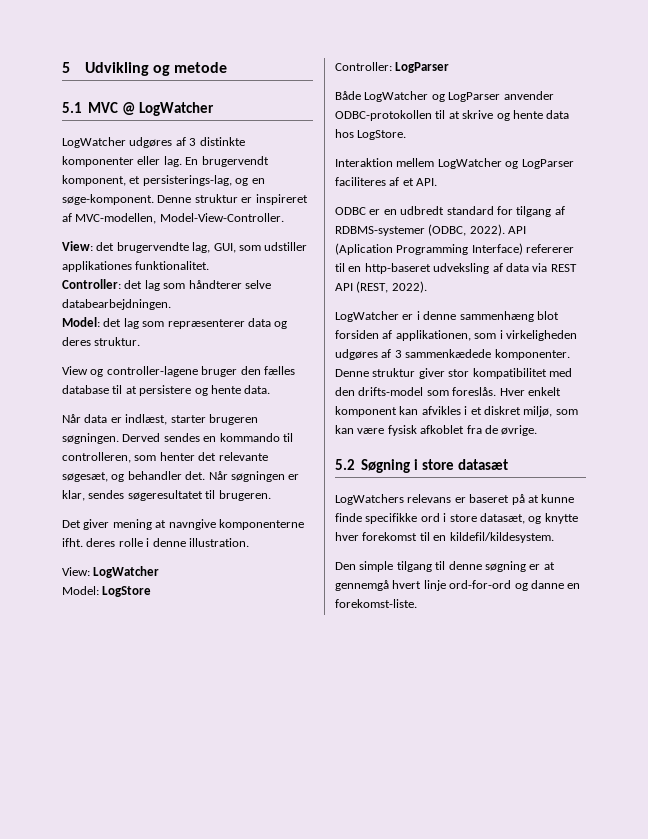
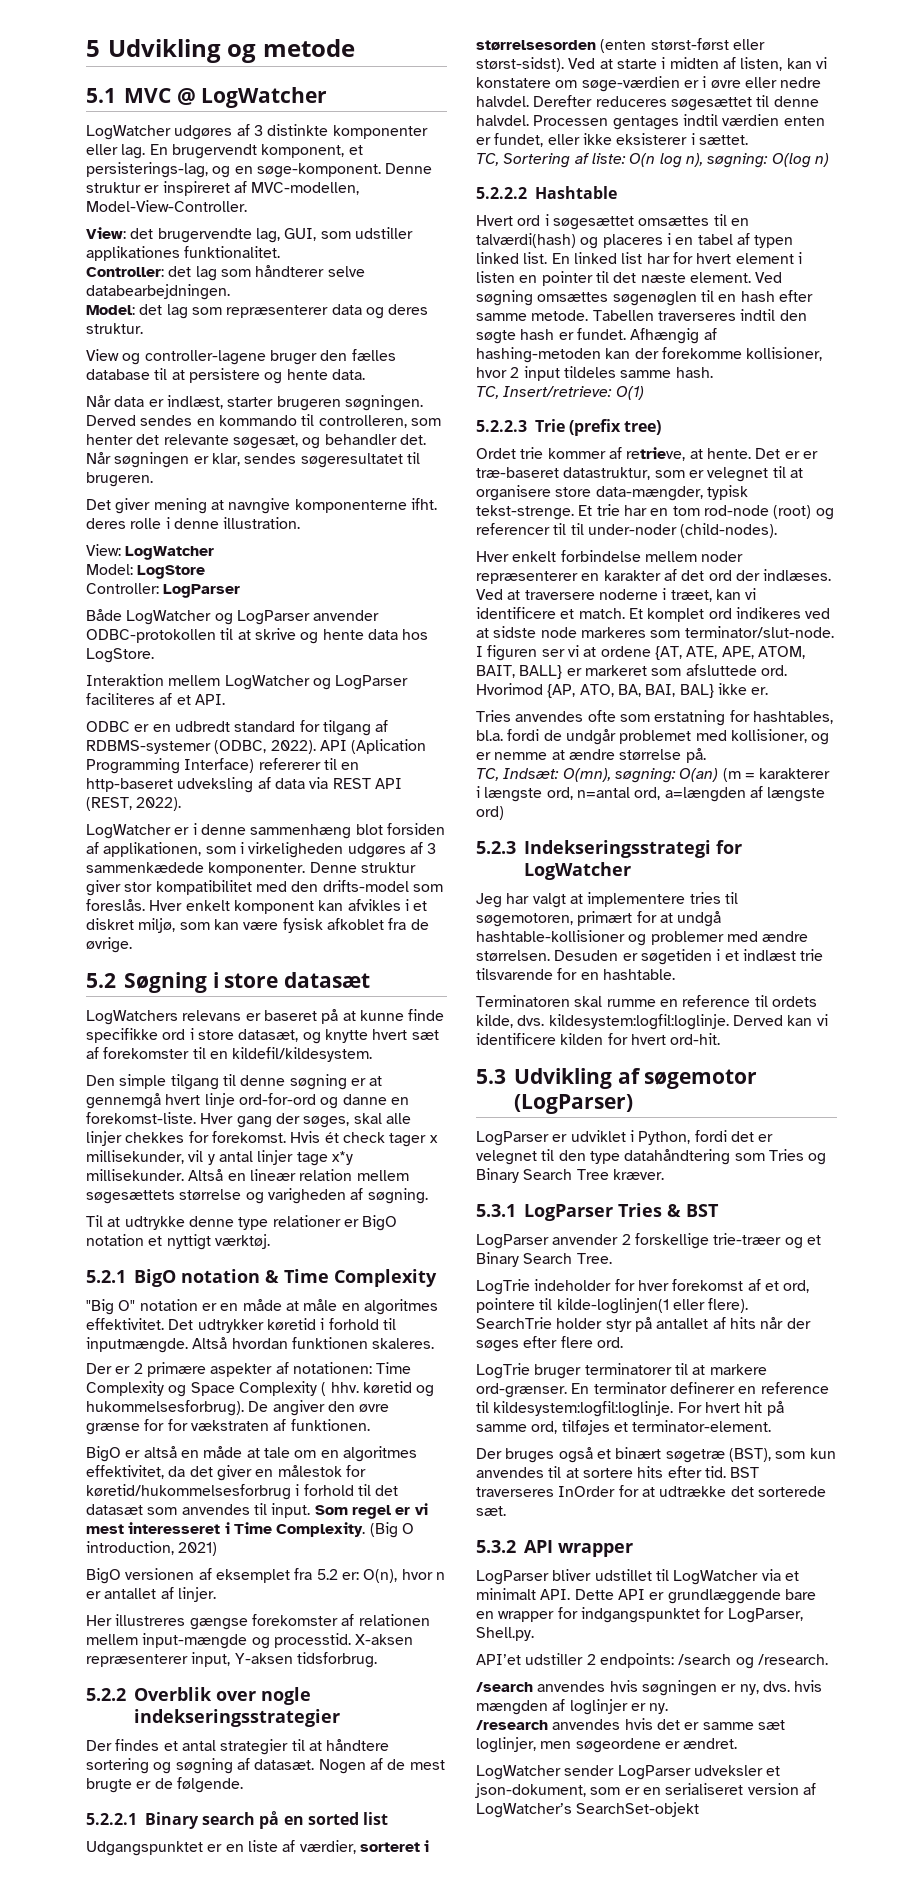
[335,532,418,541] hver forekomst -> [372,1029,439,1040] [86,1047,190,1059] hvert sæt af forekomster
(417, 603) none -> [200,1113,411,1128] [86,1131,438,1147] [86,1150,353,1166] [86,1169,409,1181] [86,1188,428,1204] [86,1215,398,1231] [86,1234,270,1250] [86,1269,437,1287] [86,1299,438,1315] [86,1318,396,1333] [86,1337,435,1353] [86,1362,412,1377] [86,1381,435,1397] [86,1400,390,1416] [86,1419,370,1435] [86,1446,417,1462] [86,1465,366,1481] [86,1484,399,1500] [86,1503,428,1519] [86,1522,414,1538] [86,1541,218,1556] [86,1568,445,1584] [86,1587,216,1602] [86,1614,430,1630] [86,1633,414,1649] [86,1652,377,1668] [86,1687,311,1705] [134,1709,340,1727] [86,1739,390,1755] [86,1758,445,1774] [86,1777,243,1793] [86,1811,388,1829] [86,1840,430,1856] [476,38,765,53] [476,57,827,72] [476,76,822,92] [476,95,819,111] [476,114,825,130] [476,133,748,147] [476,153,829,168] [476,186,617,199] [476,214,749,230] [476,233,794,249] [476,252,802,264] [476,271,783,286] [476,290,813,306] [476,309,807,321] [476,328,717,344] [476,347,823,363] [476,366,713,381] [476,386,644,400] [476,419,662,436] [476,447,818,461] [476,466,803,482] [476,485,748,501] [476,504,834,520] [476,523,778,538] [476,550,744,562] [476,569,832,584] [476,588,757,602] [476,607,831,622] [476,626,834,638] [476,645,805,661] [476,664,787,679] [476,683,769,698] [476,710,833,726] [476,729,830,745] [476,748,706,763] [476,768,831,783] [476,786,826,802] [476,806,504,820] [476,840,742,858] [524,862,631,880] [476,892,738,908] [476,911,722,927] [476,930,809,946] [476,949,824,965] [476,968,675,980] [476,995,817,1007] [476,1014,828,1030] [476,1033,721,1045] [476,1068,758,1089] [514,1094,633,1114] [476,1130,774,1146] [476,1149,827,1165] [476,1168,664,1183] [476,1203,719,1221] [476,1233,821,1249] [476,1252,612,1267] [476,1279,810,1295] [476,1298,749,1314] [476,1317,811,1332] [476,1336,623,1352] [476,1363,767,1379] [476,1382,829,1398] [476,1401,784,1417] [476,1420,772,1435] [476,1447,836,1463] [476,1466,760,1478] [476,1485,826,1497] [476,1506,506,1516] [476,1540,633,1557] [476,1569,799,1585] [476,1588,816,1604] [476,1607,803,1623] [476,1627,534,1641] [476,1653,828,1669] [476,1680,823,1696] [476,1699,669,1715] [476,1718,785,1730] [476,1737,738,1753] [476,1765,781,1780] [475,1783,816,1798] [476,1802,700,1818] Hver gang der søges, skal alle linjer chekkes for forekomst. Hvis ét check tager x millisekunder, vil y antal linjer tage x*y millisekunder. Altså en lineær relation mellem søgesættets størrelse og varigheden af søgning. // Til at udtrykke denne type relationer er BigO notation et nyttigt værktøj. // 5.2.1 BigO notation & Time Complexity // "Big O" notation er en måde at måle en algoritmes effektivitet. Det udtrykker køretid i forhold til inputmængde. Altså hvordan funktionen skaleres. // Der er 2 primære aspekter af notationen: Time Complexity og Space Complexity ( hhv. køretid og hukommelsesforbrug). De angiver den øvre grænse for for vækstraten af funktionen. // BigO er altså en måde at tale om en algoritmes effektivitet, da det giver en målestok for køretid/hukommelsesforbrug i forhold til det datasæt som anvendes til input. Som regel er vi mest interesseret i Time Complexity. (Big O introduction, 2021) // BigO versionen af eksemplet fra 5.2 er: O(n), hvor n er antallet af linjer. // Her illustreres gængse forekomster af relationen mellem input-mængde og processtid. X-aksen repræsenterer input, Y-aksen tidsforbrug. // 5.2.2 Overblik over nogle indekseringsstrategier // Der findes et antal strategier til at håndtere sortering og søgning af datasæt. Nogen af de mest brugte er de følgende. // 5.2.2.1 Binary search på en sorted list // Udgangspunktet er en liste af værdier, sorteret i størrelsesorden (enten størst-først eller størst-sidst). Ved at starte i midten af listen, kan vi konstatere om søge-værdien er i øvre eller nedre halvdel. Derefter reduceres søgesættet til denne halvdel. Processen gentages indtil værdien enten er fundet, eller ikke eksisterer i sættet. // TC, Sortering af liste: O(n log n), søgning: O(log n) // 5.2.2.2 Hashtable // Hvert ord i søgesættet omsættes til en talværdi(hash) og placeres i en tabel af typen linked list. En linked list har for hvert element i listen en pointer til det næste element. Ved søgning omsættes søgenøglen til en hash efter samme metode. Tabellen traverseres indtil den søgte hash er fundet. Afhængig af hashing-metoden kan der forekomme kollisioner, hvor 2 input tildeles samme hash. // TC, Insert/retrieve: O(1) // 5.2.2.3 Trie (prefix tree) // Ordet trie kommer af retrieve, at hente. Det er er træ-baseret datastruktur, som er velegnet til at organisere store data-mængder, typisk tekst-strenge. Et trie har en tom rod-node (root) og referencer til til under-noder (child-nodes). // Hver enkelt forbindelse mellem noder repræsenterer en karakter af det ord der indlæses. Ved at traversere noderne i træet, kan vi identificere et match. Et komplet ord indikeres ved at sidste node markeres som terminator/slut-node. I figuren ser vi at ordene {AT, ATE, APE, ATOM, BAIT, BALL} er markeret som afsluttede ord. Hvorimod {AP, ATO, BA, BAI, BAL} ikke er. // Tries anvendes ofte som erstatning for hashtables, bl.a. fordi de undgår problemet med kollisioner, og er nemme at ændre størrelse på. // TC, Indsæt: O(mn), søgning: O(an) (m = karakterer i længste ord, n=antal ord, a=længden af længste ord) // 5.2.3 Indekseringsstrategi for LogWatcher // Jeg har valgt at implementere tries til søgemotoren, primært for at undgå hashtable-kollisioner og problemer med ændre størrelsen. Desuden er søgetiden i et indlæst trie tilsvarende for en hashtable. // Terminatoren skal rumme en reference til ordets kilde, dvs. kildesystem:logfil:loglinje. Derved kan vi identificere kilden for hvert ord-hit. // 5.3 Udvikling af søgemotor (LogParser) // LogParser er udviklet i Python, fordi det er velegnet til den type datahåndtering som Tries og Binary Search Tree kræver. // 5.3.1 LogParser Tries & BST // LogParser anvender 2 forskellige trie-træer og et Binary Search Tree. // LogTrie indeholder for hver forekomst af et ord, pointere til kilde-loglinjen(1 eller flere). // SearchTrie holder styr på antallet af hits når der søges efter flere ord. // LogTrie bruger terminatorer til at markere ord-grænser. En terminator definerer en reference til kildesystem:logfil:loglinje. For hvert hit på samme ord, tilføjes et terminator-element. // Der bruges også et binært søgetræ (BST), som kun anvendes til at sortere hits efter tid. BST traverseres InOrder for at udtrække det sorterede sæt. // 5.3.2 API wrapper // LogParser bliver udstillet til LogWatcher via et minimalt API. Dette API er grundlæggende bare en wrapper for indgangspunktet for LogParser, Shell.py. // API’et udstiller 2 endpoints: /search og /research. // /search anvendes hvis søgningen er ny, dvs. hvis mængden af loglinjer er ny. // /research anvendes hvis det er samme sæt loglinjer, men søgeordene er ændret. // LogWatcher sender LogParser udveksler et json-dokument, som er en serialiseret version af LogWatcher’s SearchSet-objekt

